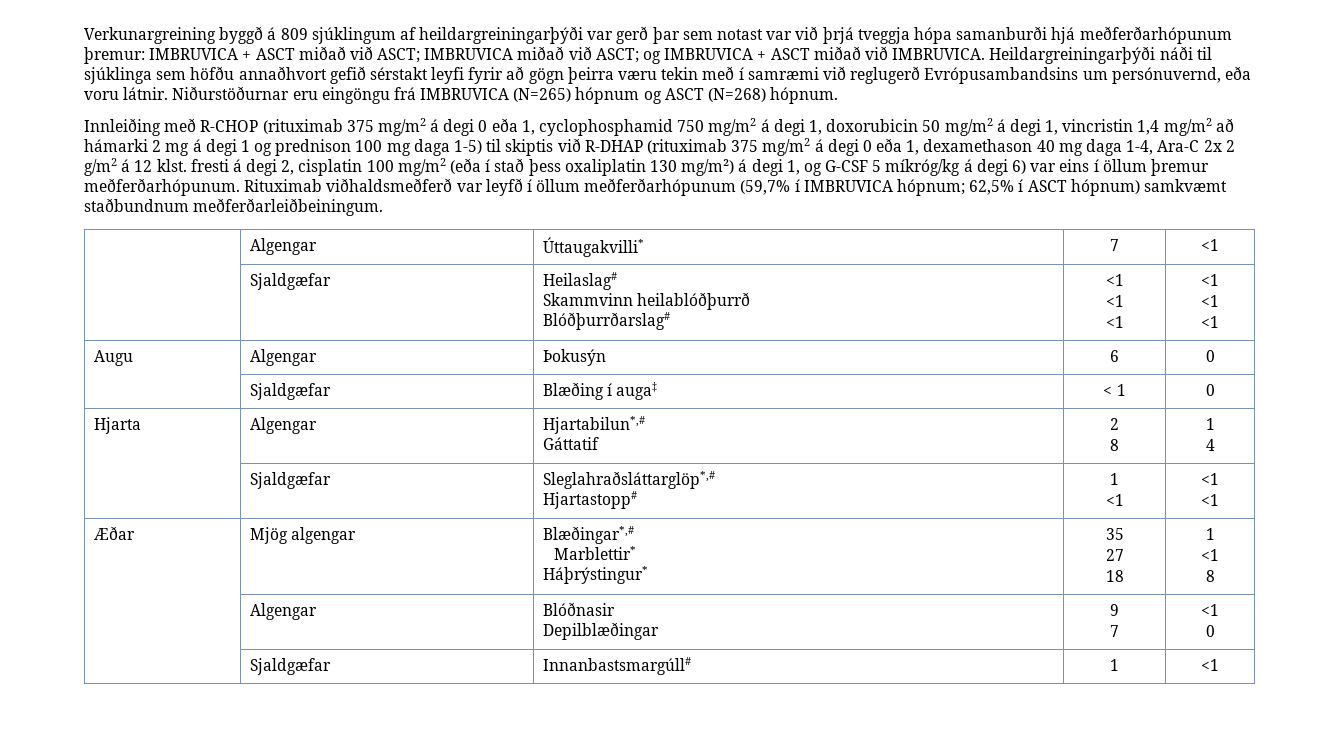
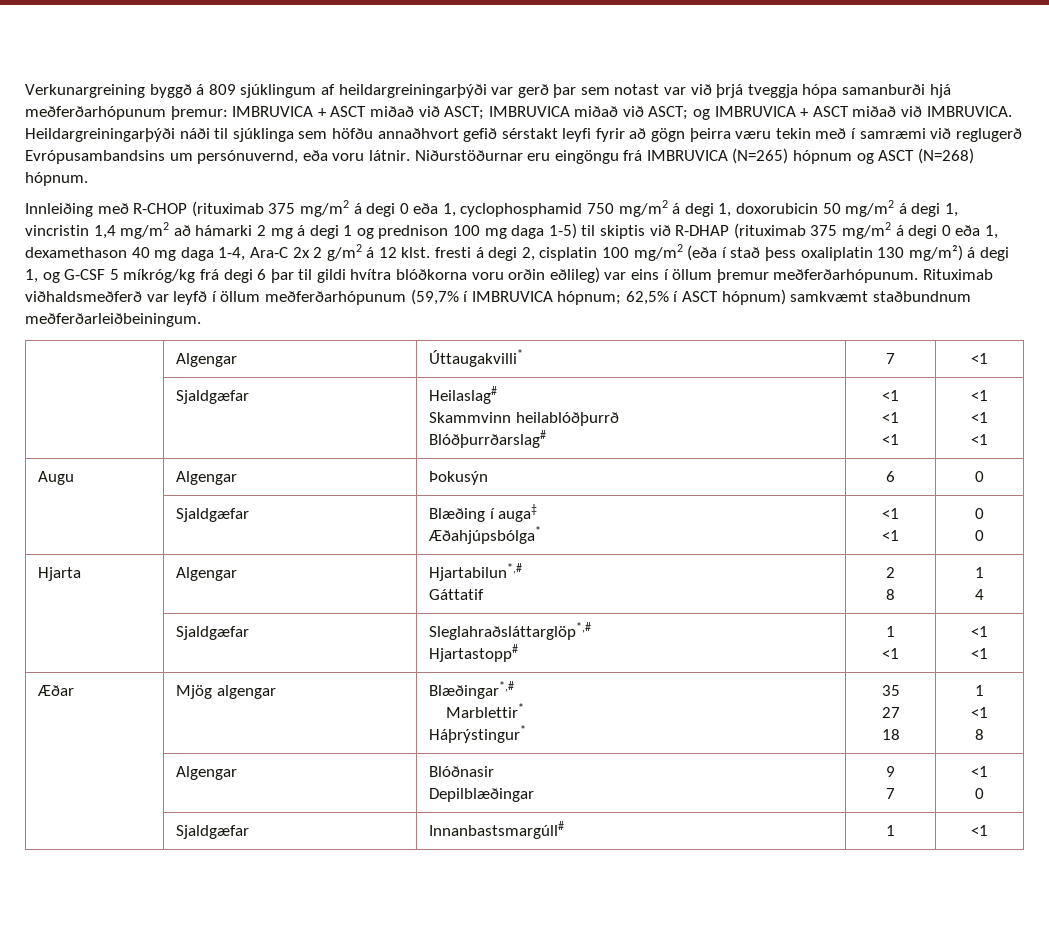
[963,159,1026,176] á degi 6) -> [199,267,600,283] frá degi 6 þar til gildi hvítra blóðkorna voru orðin eðlileg)
[1103,384,1126,396] [1205,384,1215,396] | < 1 | 0 -> [428,526,542,544] [882,508,899,519] [882,530,899,541] [975,508,984,519] [975,530,984,541] // Æðahjúpsbólga* | <1 // <1 | 0 // 0

